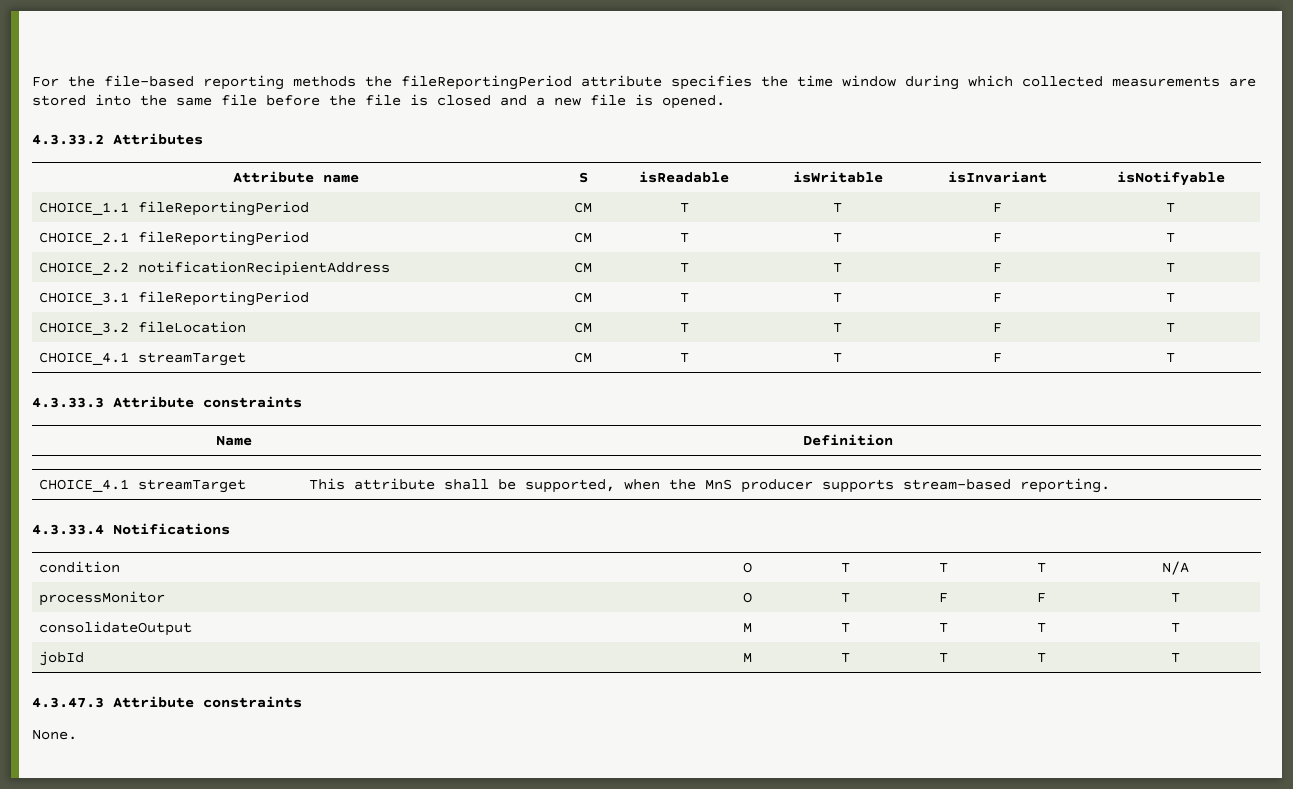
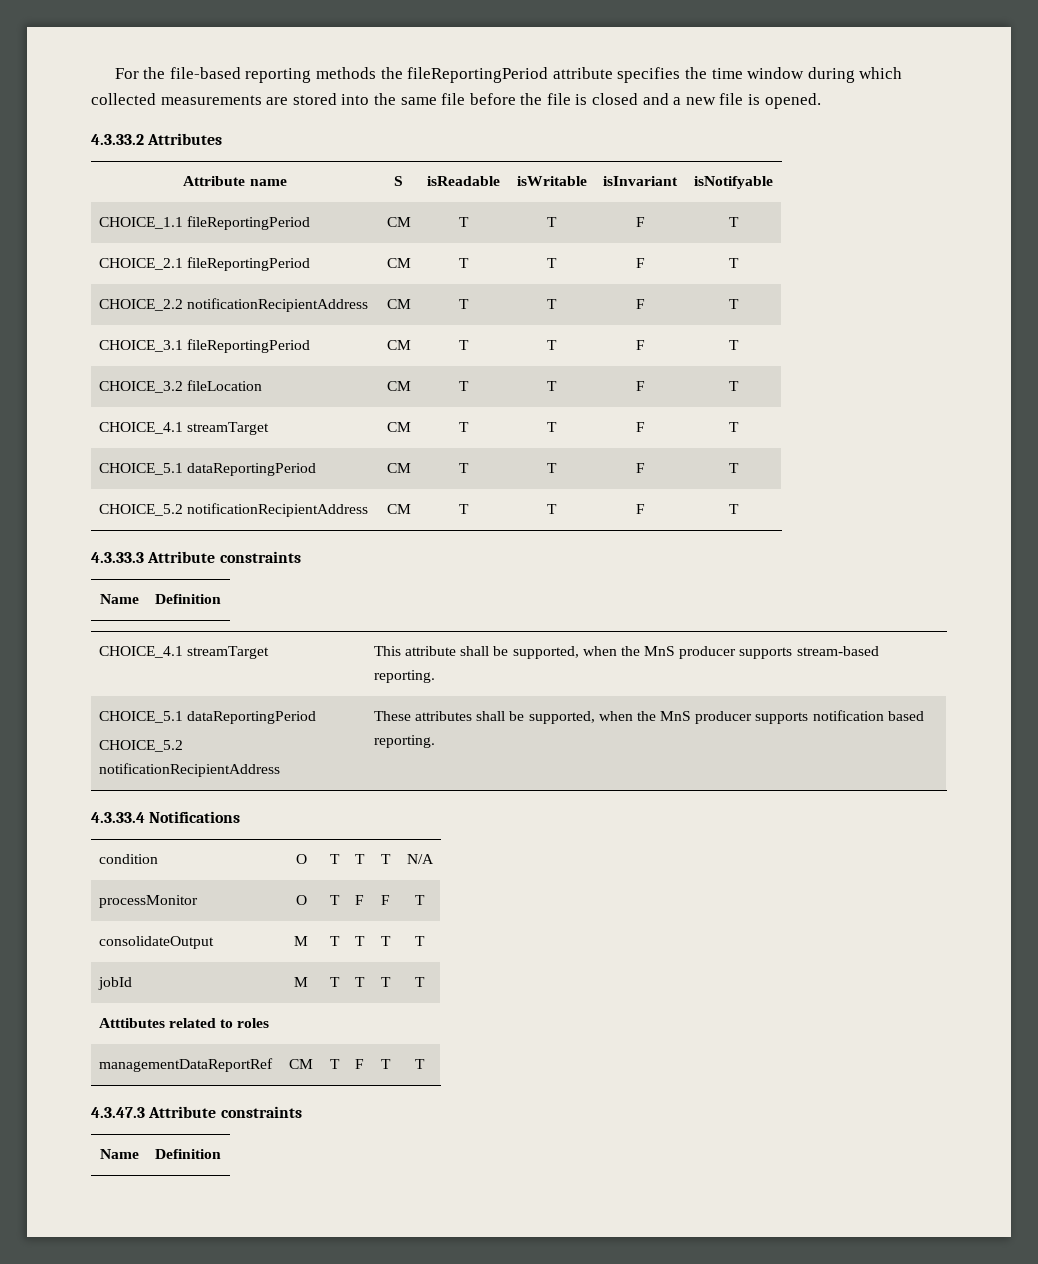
(1175, 358) none -> [98,463,317,476] [386,463,411,473] [459,463,469,473] [547,463,557,473] [635,463,645,473] [729,463,739,473] [98,503,369,517] [386,504,411,514] [459,504,469,514] [547,504,557,514] [635,504,645,514] [729,504,739,514] // CHOICE_5.1 dataReportingPeriod | CM | T | T | F | T // CHOICE_5.2 notificationRecipientAddress | CM | T | T | F | T
(1111, 485) none -> [98,711,317,724] [98,740,183,752] [98,763,280,777] [373,710,924,724] [373,735,435,748] // CHOICE_5.1 dataReportingPeriod // CHOICE_5.2 notificationRecipientAddress | These attributes shall be supported, when the MnS producer supports notification based reporting.
(1180, 658) none -> [98,1018,270,1028] [98,1058,273,1072] [289,1059,313,1069] [329,1059,340,1069] [355,1059,364,1069] [381,1059,391,1069] [415,1059,425,1069] // Atttibutes related to roles // managementDataReportRef | CM | T | F | T | T
[32,729,77,740] // None. -> [99,1149,139,1159] [155,1149,221,1159] // Name | Definition

